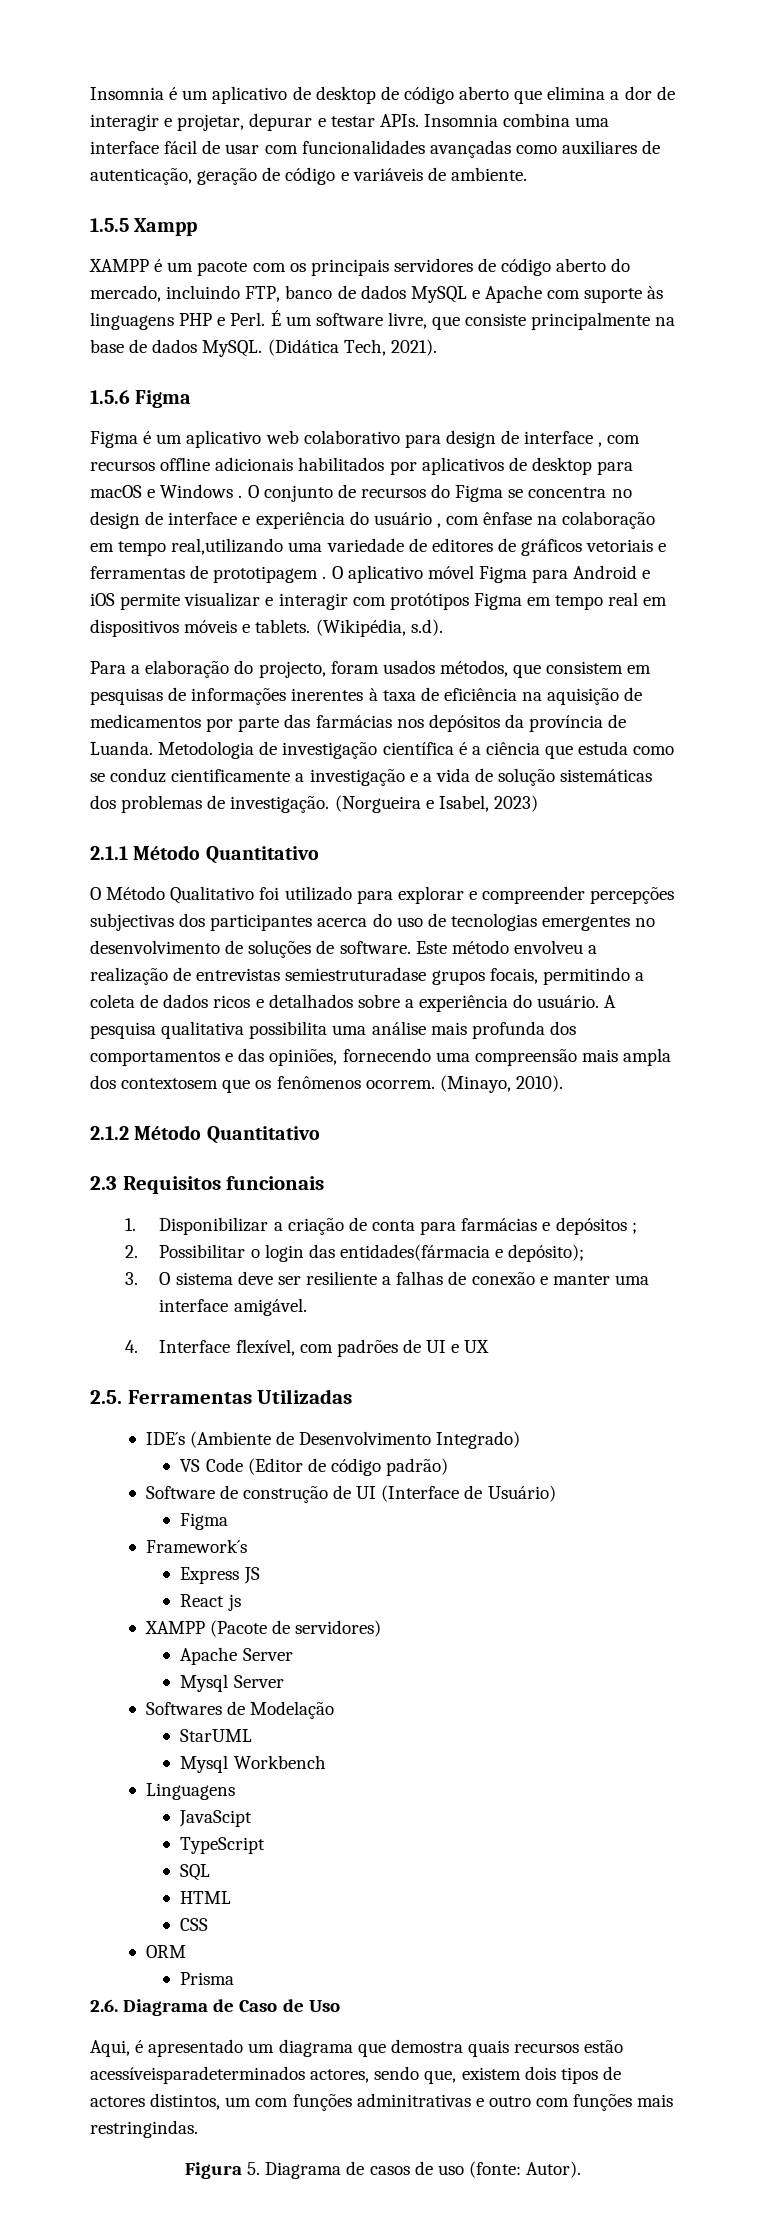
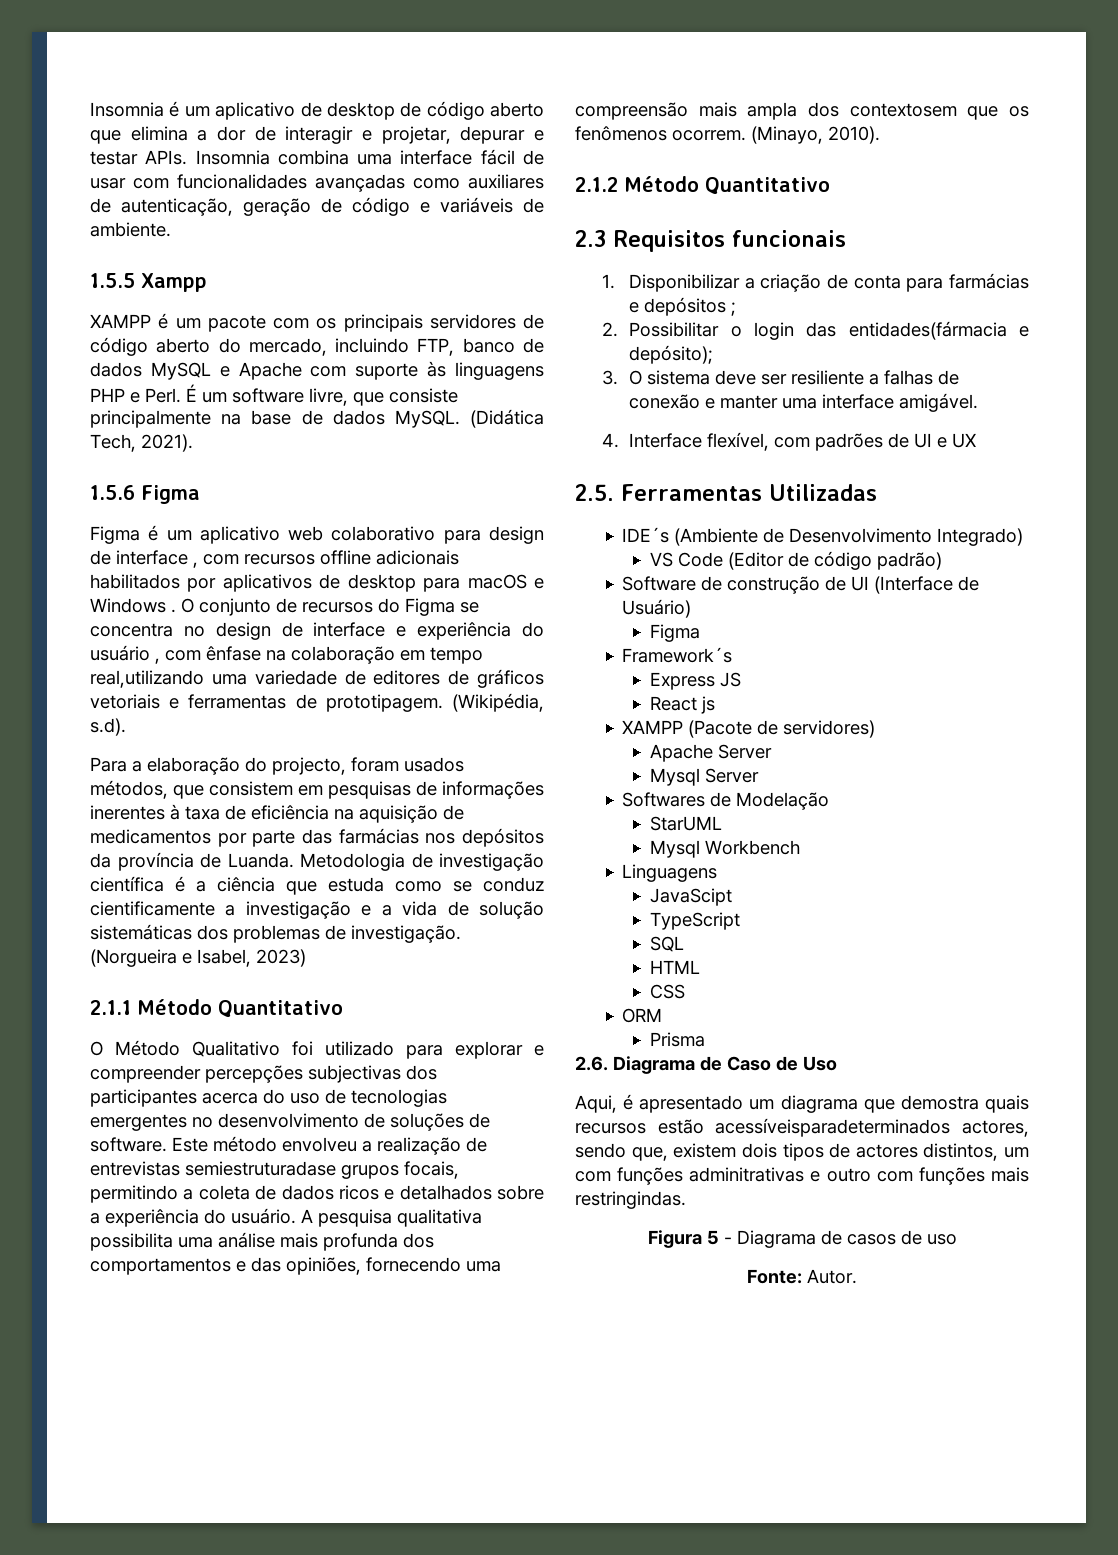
[213,565,651,583] [90,592,668,610] [90,619,311,637] prototipagem . O aplicativo móvel Figma para Android e iOS permite visualizar e interagir com protótipos Figma em tempo real em dispositivos móveis e tablets. -> [325,694,443,712] prototipagem.
[247,2162,261,2175] 5. -> [706,1230,732,1245] 5 -
[468,2161,582,2178] (fonte: Autor). -> [747,1269,857,1284] // Fonte: Autor.

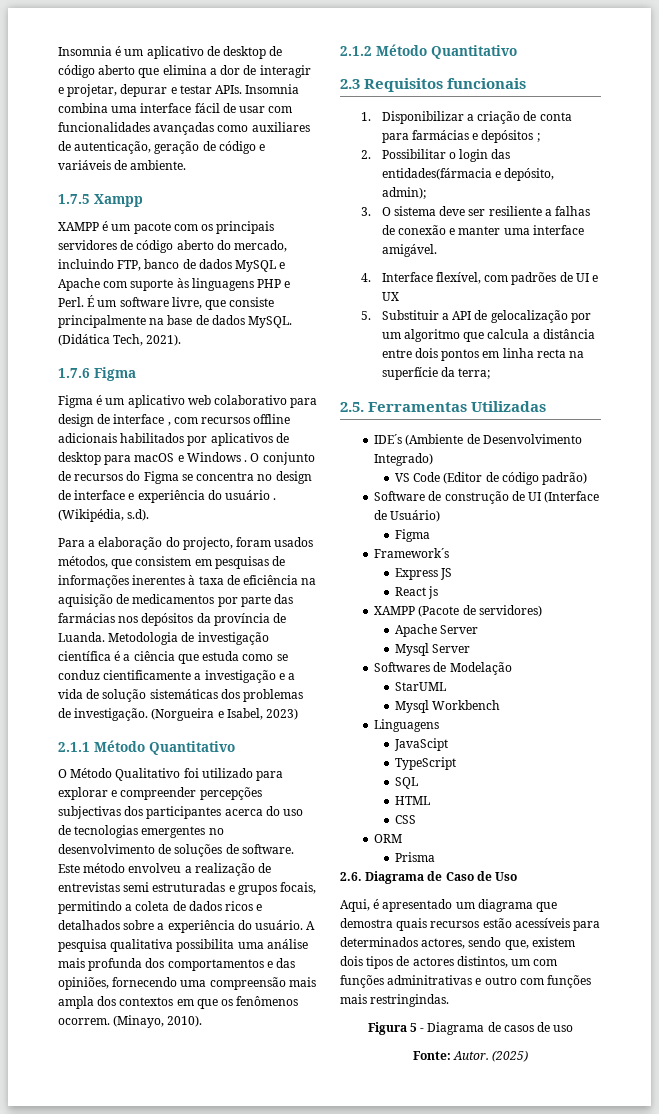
[90,273,135,288] 1.5.5 -> [58,194,90,204] 1.7.5
[90,485,135,500] 1.5.6 -> [58,368,90,378] 1.7.6
[155,646,483,664] [90,669,544,688] [90,694,443,712] , com ênfase na colaboração em tempo real,utilizando uma variedade de editores de gráficos vetoriais e ferramentas de prototipagem. -> [273,498,277,500] .
[185,1161,336,1176] semiestruturadase -> [123,882,235,892] semi estruturadas e
[849,103,957,117] contextosem -> [119,997,194,1006] contextos em
[629,345,714,364] depósito); -> [504,168,555,181] [381,187,426,199] depósito, admin);
(977, 440) none -> [360,310,591,323] [381,329,595,342] [381,348,585,361] [381,367,491,380] // 5. Substituir a API de gelocalização por um algoritmo que calcula a distância entre dois pontos em linha recta na superfície da terra;
[715,1118,951,1137] acessíveisparadeterminados -> [514,918,601,931] [340,937,418,947] acessíveis para determinados
(857, 1276) none -> [492,1050,529,1062] (2025)

